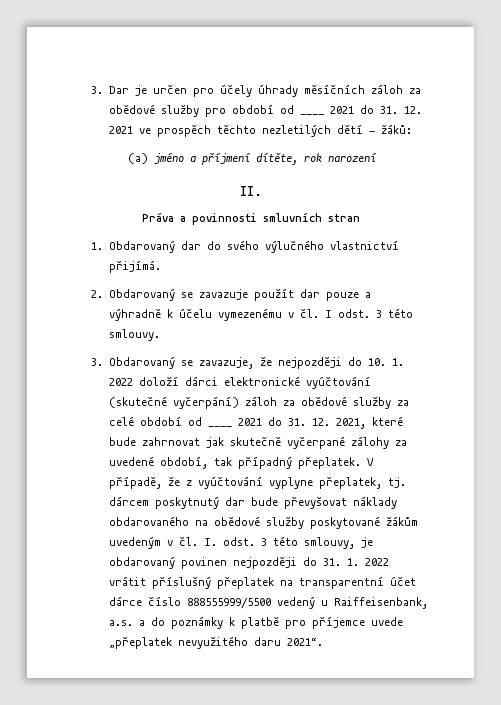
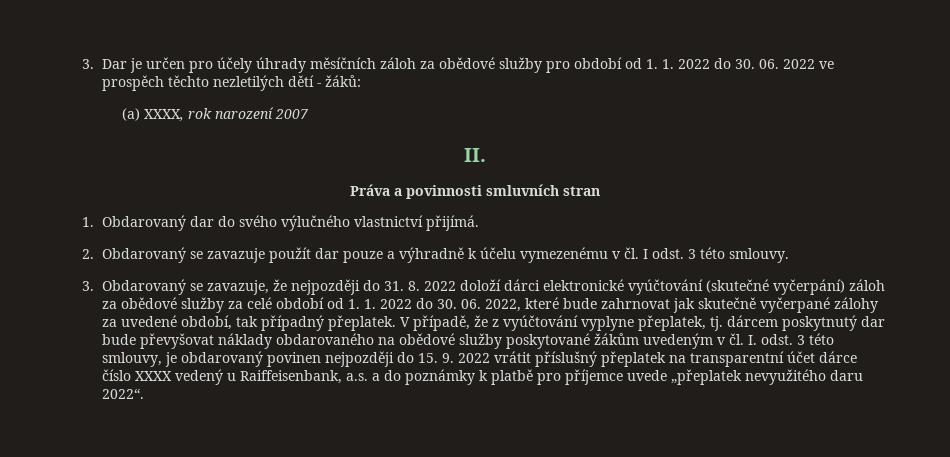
[300,114,325,115] [330,105,423,114] [109,126,134,134] ____ 2021 do 31. 12. 2021 -> [645,58,815,69] 1. 1. 2022 do 30. 06. 2022
[153,152,298,165] jméno a příjmení dítěte, -> [143,109,184,122] XXXX,
(376, 157) none -> [274,109,309,119] 2007
[368,358,405,366] 10. 1. -> [383,281,420,291] 31. 8.
[208,426,233,427] [238,417,367,429] ____ 2021 do 31. 12. 2021, -> [347,298,521,312] 1. 1. 2022 do 30. 06. 2022,
[323,558,360,566] 31. 1. -> [417,353,454,363] 15. 9.
[187,597,272,609] 888555999/5500 -> [134,371,172,381] XXXX
[287,638,324,646] 2021“. -> [101,388,144,399] 2022“.

